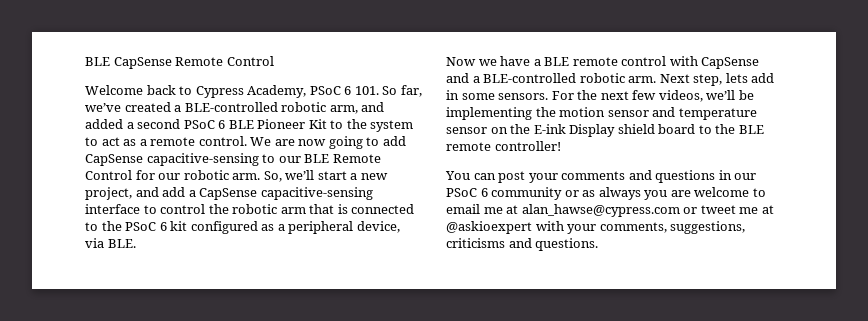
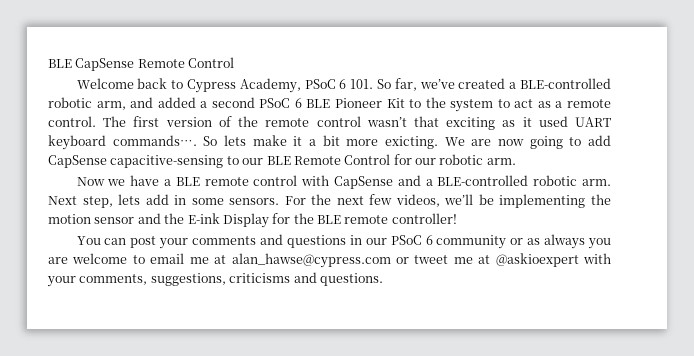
(247, 141) none -> [103,116,612,130] [48,135,439,150] The first version of the remote control wasn’t that exciting as it used UART keyboard commands…. So lets make it a bit more exicting.
[263,170,388,182] [85,187,373,200] [85,204,415,214] [85,221,400,234] [85,238,136,248] So, we’ll start a new project, and add a CapSense capacitive-sensing interface to control the robotic arm that is connected to the PSoC 6 kit configured as a peripheral device, via BLE. -> (516, 161) none
[678,108,757,120] [446,124,712,137] temperature sensor on the E-ink Display shield board to -> [164,213,291,228] the E-ink Display for

